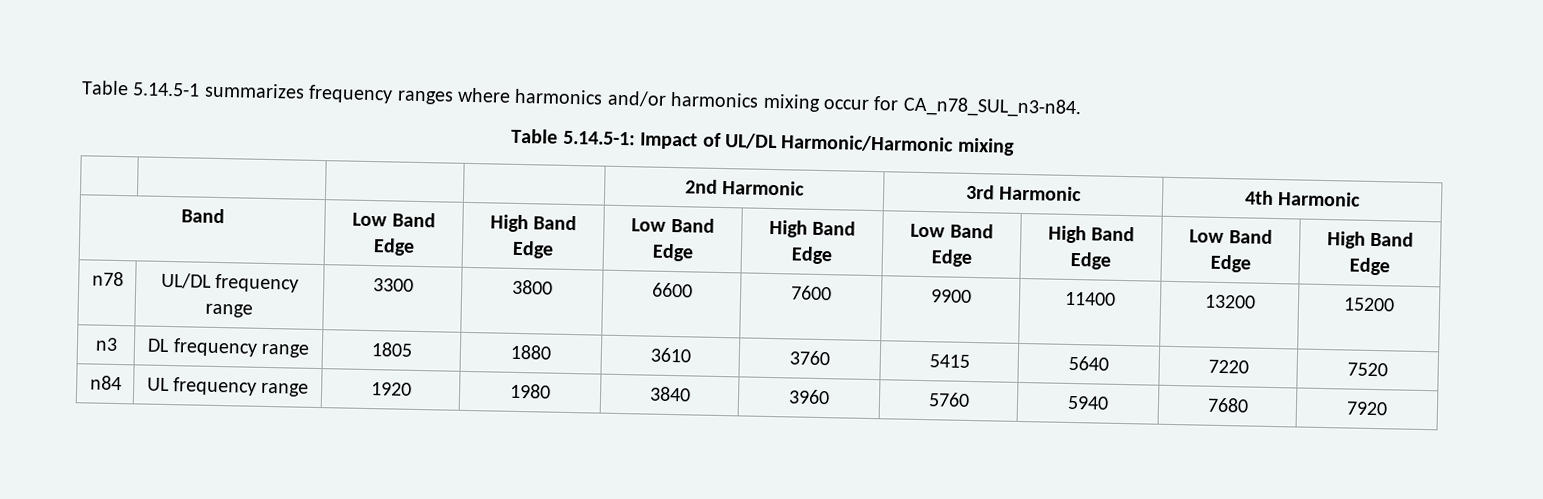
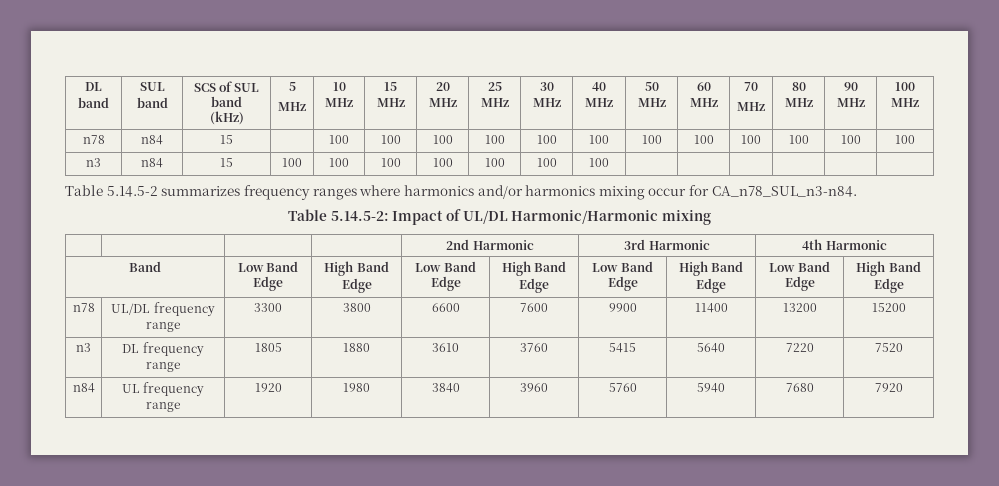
[81,80,201,97] Table 5.14.5-1 -> [85,82,102,91] [78,97,109,108] [139,82,165,91] [136,97,168,108] [193,81,260,92] [211,96,243,107] [209,111,244,125] [288,82,296,91] [278,102,306,111] [332,82,346,91] [325,98,353,107] [384,82,397,91] [376,98,405,107] [435,82,450,91] [428,98,457,107] [487,82,502,91] [480,98,509,107] [539,82,554,91] [532,98,561,107] [592,82,606,91] [585,98,613,107] [644,82,659,91] [637,98,666,107] [696,82,711,91] [689,98,718,107] [744,82,758,91] [737,102,765,111] [791,82,806,91] [784,98,813,107] [843,82,858,91] [836,98,865,107] [895,82,915,91] [891,98,919,107] [82,135,105,144] [141,135,163,145] [220,135,234,144] [329,135,349,144] [380,135,401,144] [432,135,453,144] [484,135,505,144] [536,135,557,144] [589,135,609,144] [641,135,662,144] [693,135,714,144] [741,135,761,144] [788,135,809,144] [840,135,861,144] [895,135,915,144] [86,158,101,167] [141,158,163,168] [220,158,234,167] [282,158,302,167] [329,158,349,167] [380,158,401,167] [432,158,453,167] [484,158,505,167] [536,158,557,167] [589,158,609,167] [65,185,158,197] DL band | SUL band | SCS of SUL band // (kHz) | 5 // MHz | 10 MHz | 15 MHz | 20 MHz | 25 MHz | 30 MHz | 40 MHz | 50 MHz | 60 MHz | 70 // MHz | 80 MHz | 90 MHz | 100 MHz // n78 | n84 | 15 | | 100 | 100 | 100 | 100 | 100 | 100 | 100 | 100 | 100 | 100 | 100 | 100 // n3 | n84 | 15 | 100 | 100 | 100 | 100 | 100 | 100 | 100 | | | | | | // Table 5.14.5-2
[562,130,636,146] 5.14.5-1: -> [330,211,389,221] 5.14.5-2:

